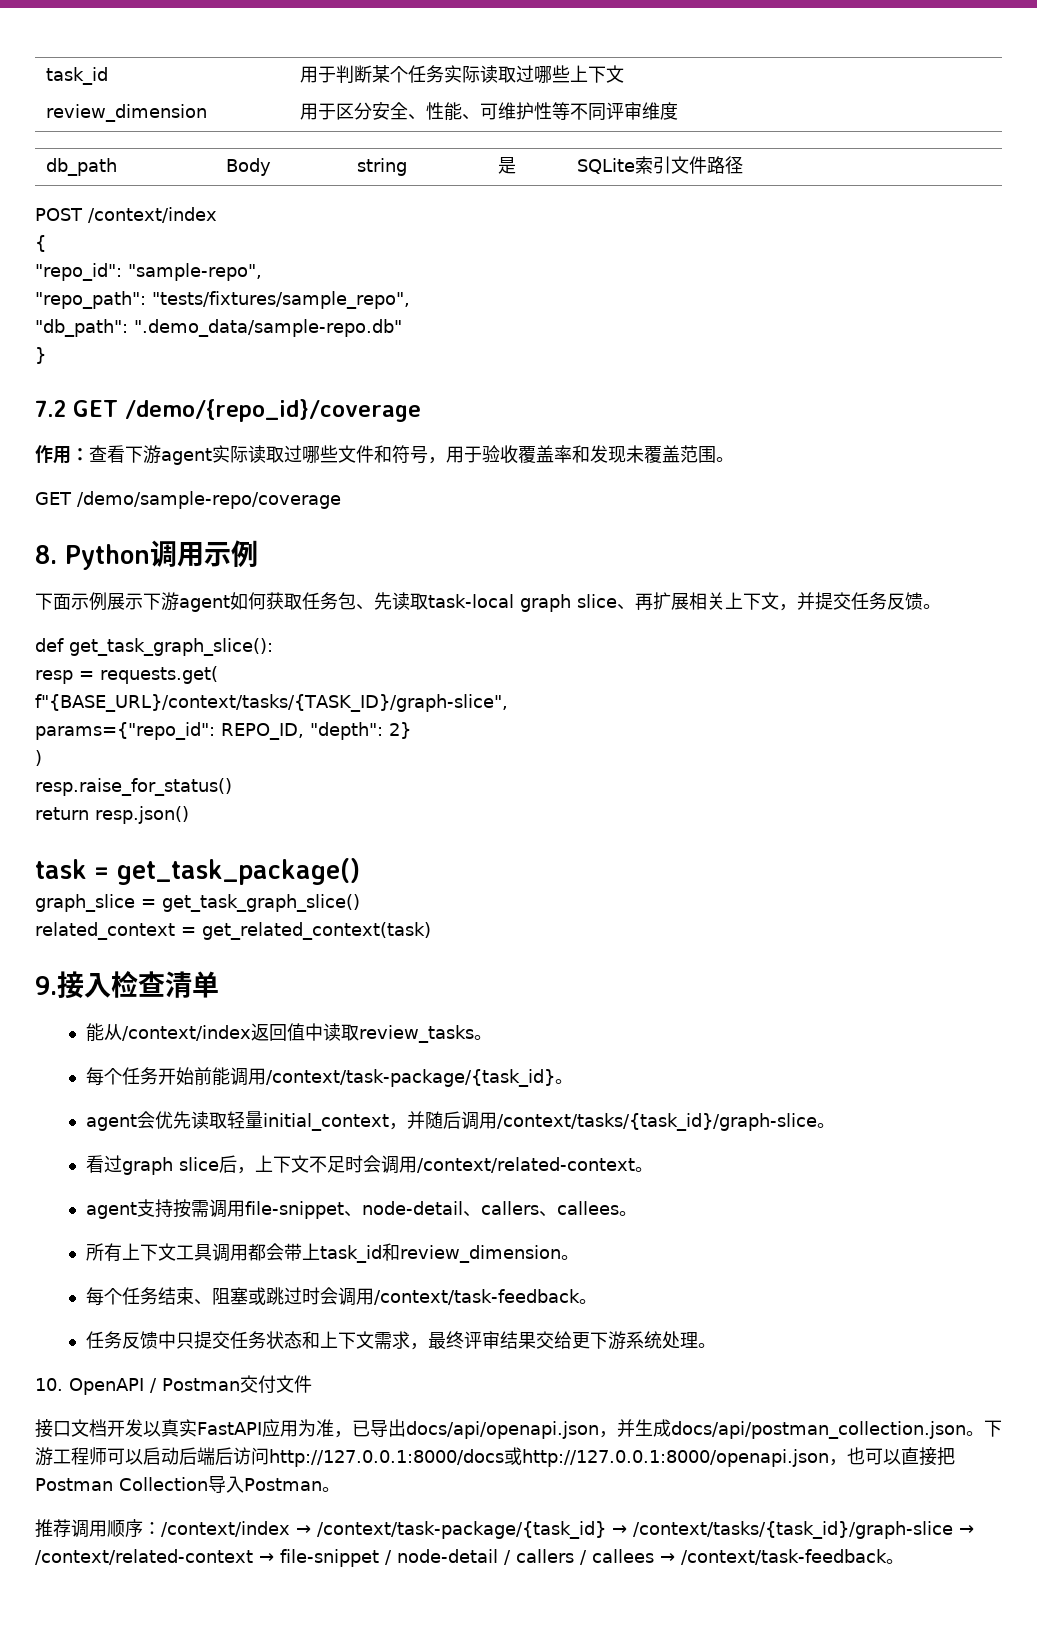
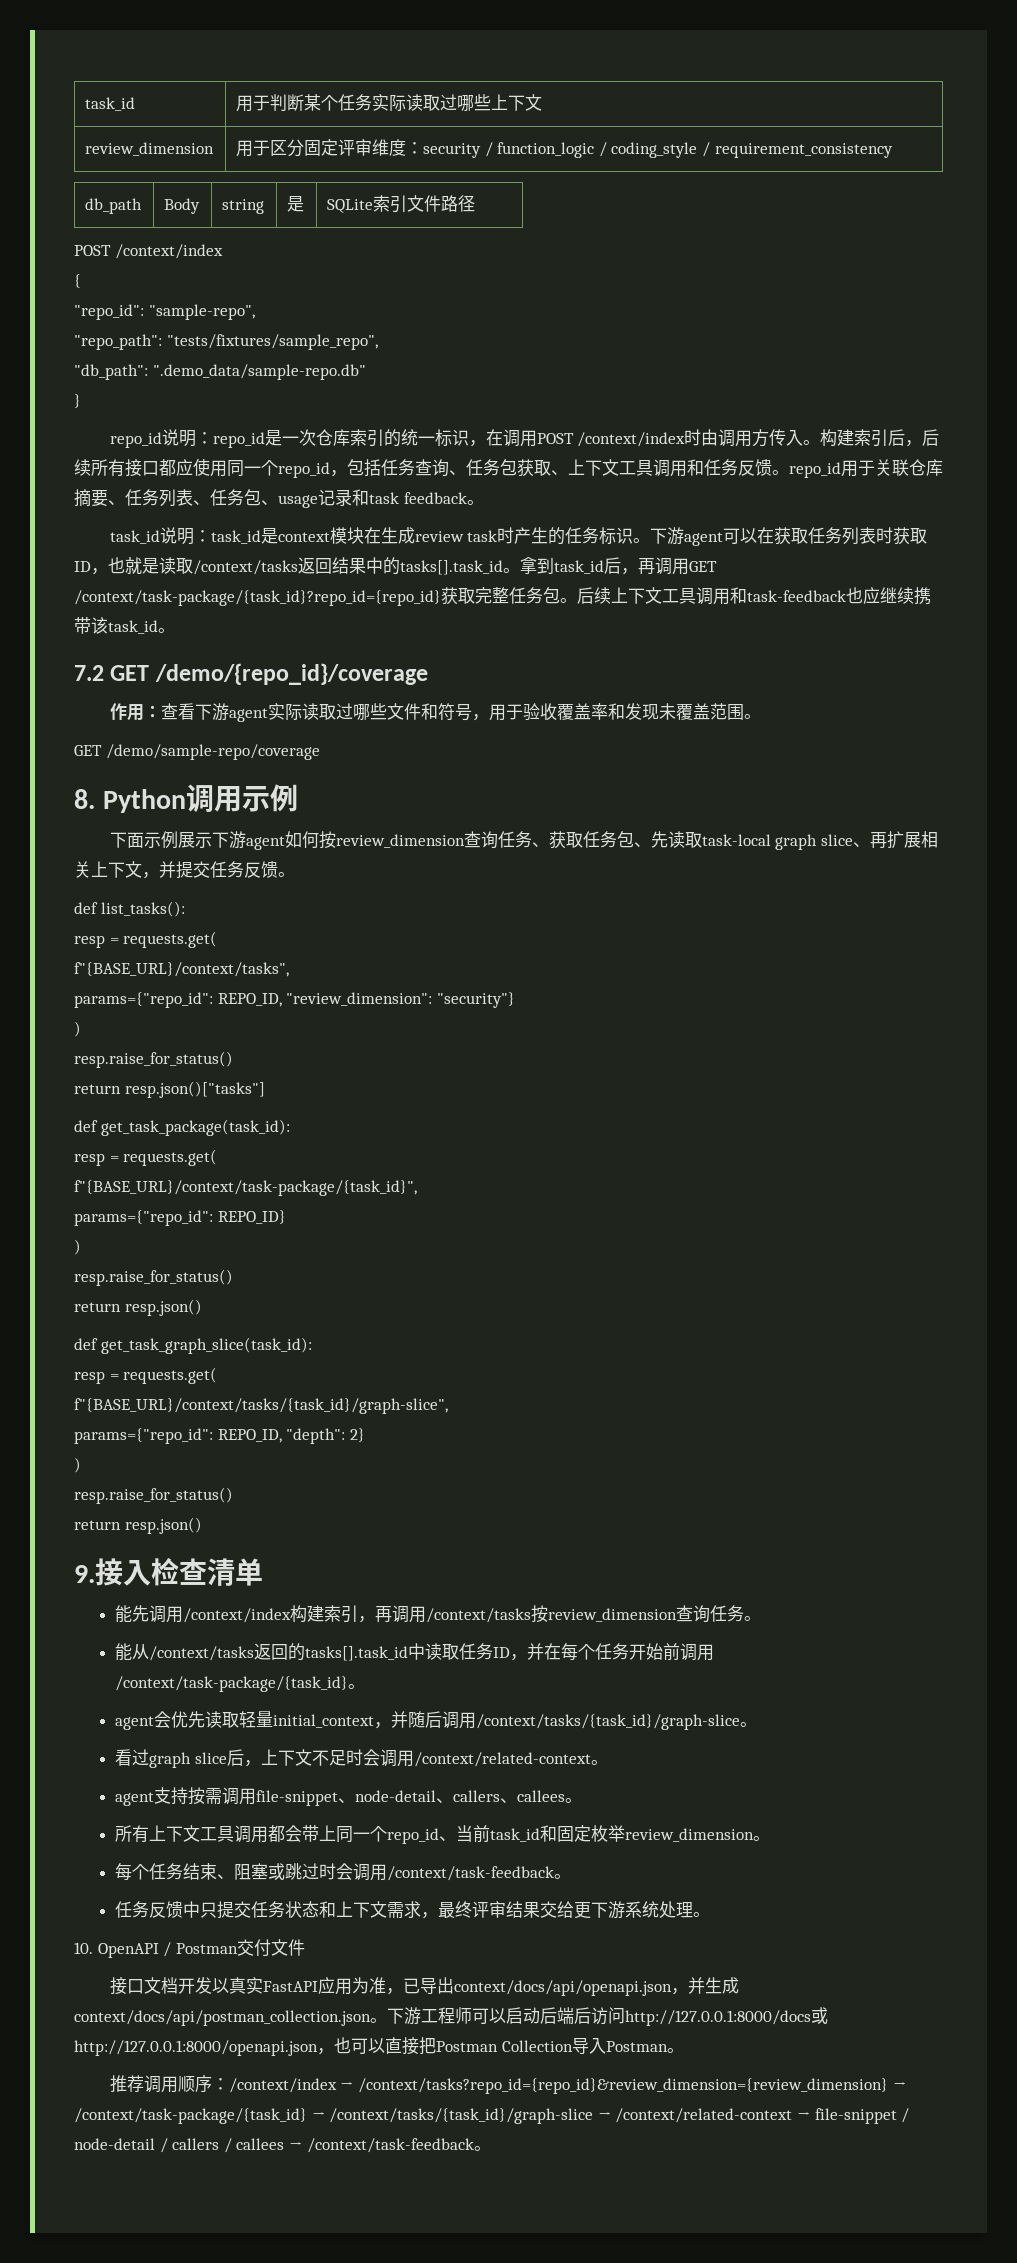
[372,102,679,121] 安全、性能、可维护性等不同评审维度 -> [304,139,893,158] 固定评审维度：security / function_logic / coding_style / requirement_consistency
(46, 355) none -> [109,429,940,448] [74,458,943,478] [74,489,484,508] [109,527,928,546] [74,557,717,575] [74,587,931,606] [74,617,175,634] // repo_id说明：repo_id是一次仓库索引的统一标识，在调用POST /context/index时由调用方传入。构建索引后，后续所有接口都应使用同一个repo_id，包括任务查询、任务包获取、上下文工具调用和任务反馈。repo_id用于关联仓库摘要、任务列表、任务包、usage记录和task feedback。 // task_id说明：task_id是context模块在生成review task时产生的任务标识。下游agent可以在获取任务列表时获取ID，也就是读取/context/tasks返回结果中的tasks[].task_id。拿到task_id后，再调用GET /context/task-package/{task_id}?repo_id={repo_id}获取完整任务包。后续上下文工具调用和task-feedback也应继续携带该task_id。
(266, 601) none -> [318,831,549,849] 按review_dimension查询任务、
[69,638,273,656] [35,666,218,684] [35,694,508,712] get_task_graph_slice(): // resp = requests.get( // f"{BASE_URL}/context/tasks/{TASK_ID}/graph-slice", -> [100,901,185,917] [74,931,218,948] [74,962,289,977] [74,992,515,1008] [74,1021,81,1037] [74,1051,233,1068] [74,1081,265,1098] [74,1119,290,1136] [74,1149,218,1166] [74,1180,417,1196] [74,1210,286,1226] [74,1239,81,1255] [74,1269,233,1286] [74,1299,202,1316] [74,1337,312,1354] [74,1367,218,1384] [74,1398,448,1414] list_tasks(): // resp = requests.get( // f"{BASE_URL}/context/tasks", // params={"repo_id": REPO_ID, "review_dimension": "security"} // ) // resp.raise_for_status() // return resp.json()["tasks"] // def get_task_package(task_id): // resp = requests.get( // f"{BASE_URL}/context/task-package/{task_id}", // params={"repo_id": REPO_ID} // ) // resp.raise_for_status() // return resp.json() // def get_task_graph_slice(task_id): // resp = requests.get( // f"{BASE_URL}/context/tasks/{task_id}/graph-slice",
[35,858,360,885] [35,894,360,912] [35,922,431,940] [35,971,219,999] [85,1023,492,1043] task = get_task_package() // graph_slice = get_task_graph_slice() // related_context = get_related_context(task) // 9.接入检查清单 // 能从/context/index返回值中读取review_tasks。 // -> [74,1558,263,1586] [115,1605,762,1623] [115,1643,562,1661] 9.接入检查清单 // 能先调用/context/index构建索引，再调用/context/tasks按review_dimension查询任务。 // 能从/context/tasks返回的tasks[].task_id中读取任务ID，并在
[211,1067,230,1086] 能 -> (681, 1652) none
[319,1243,400,1263] task_id和 -> [336,1825,626,1844] 同一个repo_id、当前task_id和固定枚举
[405,1421,599,1439] docs/api/openapi.json -> [453,1980,672,1996] context/docs/api/openapi.json
[670,1421,966,1439] docs/api/postman_collection.json -> [74,2010,371,2026] context/docs/api/postman_collection.json
(311, 1530) none -> [357,2078,906,2094] /context/tasks?repo_id={repo_id}&review_dimension={review_dimension} →

